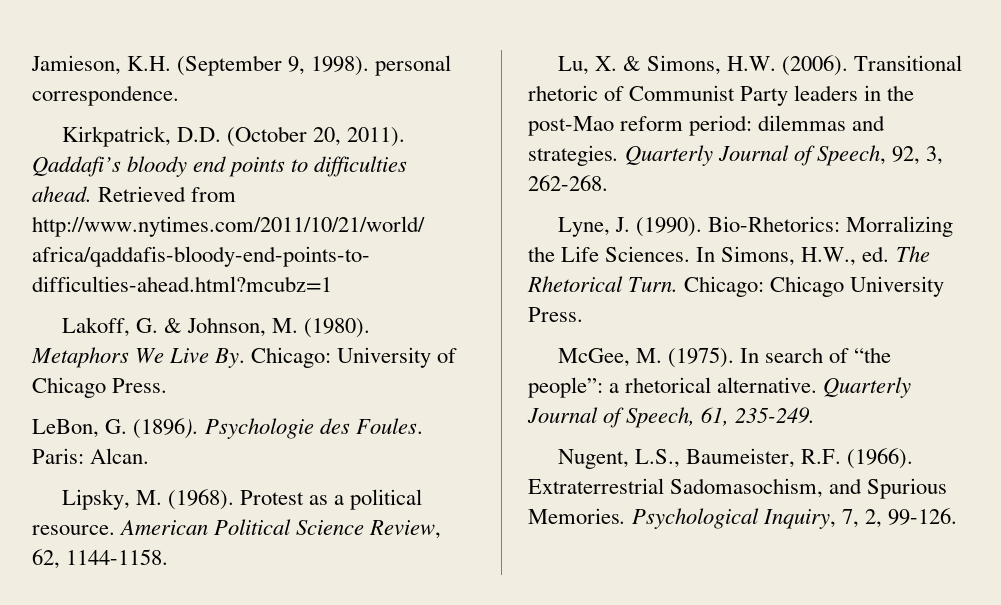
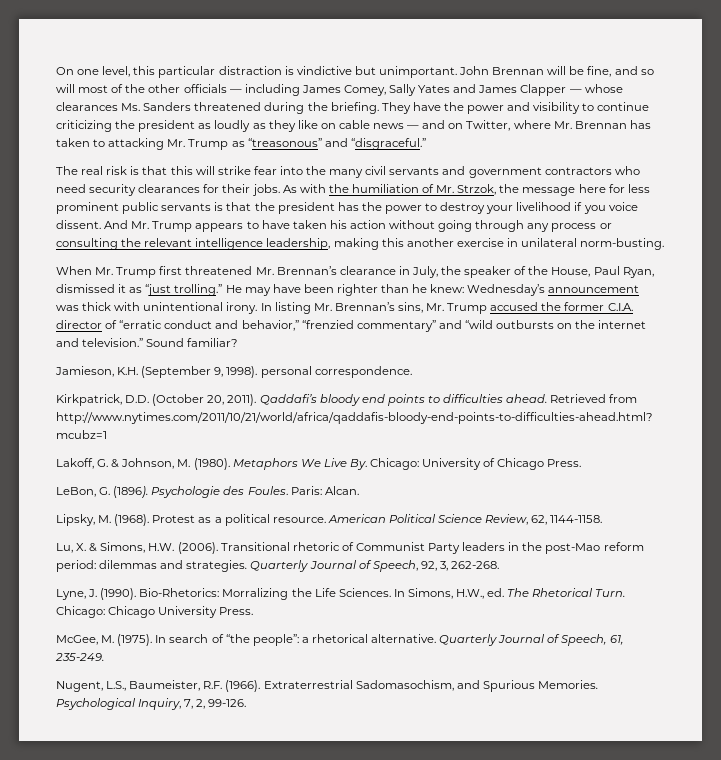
(31, 65) none -> [56,66,654,78] [56,84,623,96] [56,102,650,114] [56,120,651,132] [56,138,426,150] [56,166,640,178] [56,184,650,196] [56,202,638,214] [56,220,612,232] [56,238,665,250] [56,266,654,278] [56,284,640,296] [56,302,633,314] [56,320,647,332] [56,338,239,347] On one level, this particular distraction is vindictive but unimportant. John Brennan will be fine, and so will most of the other officials — including James Comey, Sally Yates and James Clapper — whose clearances Ms. Sanders threatened during the briefing. They have the power and visibility to continue criticizing the president as loudly as they like on cable news — and on Twitter, where Mr. Brennan has taken to attacking Mr. Trump as “treasonous” and “disgraceful.” // The real risk is that this will strike fear into the many civil servants and government contractors who need security clearances for their jobs. As with the humiliation of Mr. Strzok, the message here for less prominent public servants is that the president has the power to destroy your livelihood if you voice dissent. And Mr. Trump appears to have taken his action without going through any process or consulting the relevant intelligence leadership, making this another exercise in unilateral norm-busting. // When Mr. Trump first threatened Mr. Brennan’s clearance in July, the speaker of the House, Paul Ryan, dismissed it as “just trolling.” He may have been righter than he knew: Wednesday’s announcement was thick with unintentional irony. In listing Mr. Brennan’s sins, Mr. Trump accused the former C.I.A. director of “erratic conduct and behavior,” “frenzied commentary” and “wild outbursts on the internet and television.” Sound familiar? //

